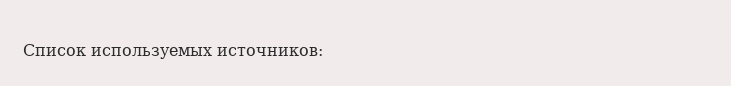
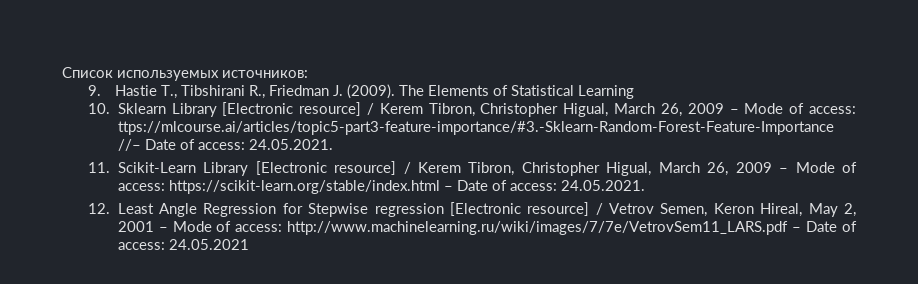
(323, 51) none -> [88,84,634,99] [88,102,856,117] [117,121,834,135] [117,139,333,151] [88,161,857,176] [117,180,645,194] [88,202,856,217] [117,221,858,235] [117,239,249,250] // 9. Hastie T., Tibshirani R., Friedman J. (2009). The Elements of Statistical Learning // 10. Sklearn Library [Electronic resource] / Kerem Tibron, Christopher Higual, March 26, 2009 – Mode of access: ttps://mlcourse.ai/articles/topic5-part3-feature-importance/#3.-Sklearn-Random-Forest-Feature-Importance //– Date of access: 24.05.2021. // 11. Scikit-Learn Library [Electronic resource] / Kerem Tibron, Christopher Higual, March 26, 2009 – Mode of access: https://scikit-learn.org/stable/index.html – Date of access: 24.05.2021. // 12. Least Angle Regression for Stepwise regression [Electronic resource] / Vetrov Semen, Keron Hireal, May 2, 2001 – Mode of access: http://www.machinelearning.ru/wiki/images/7/7e/VetrovSem11_LARS.pdf – Date of access: 24.05.2021

